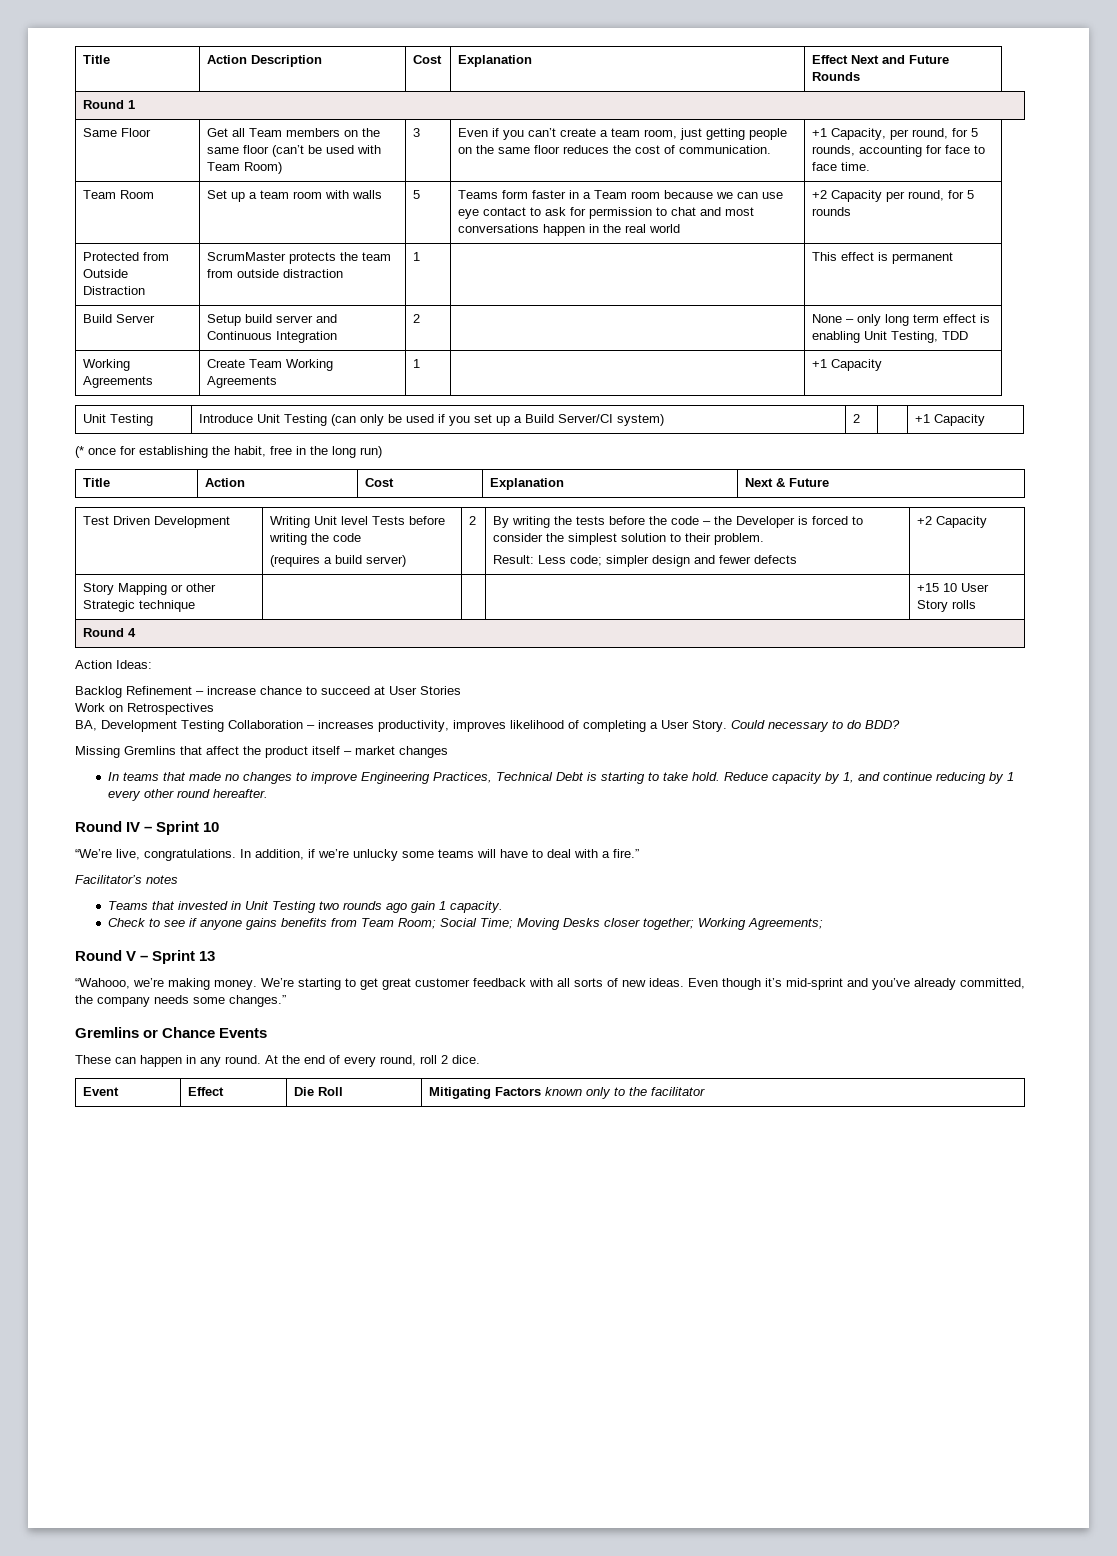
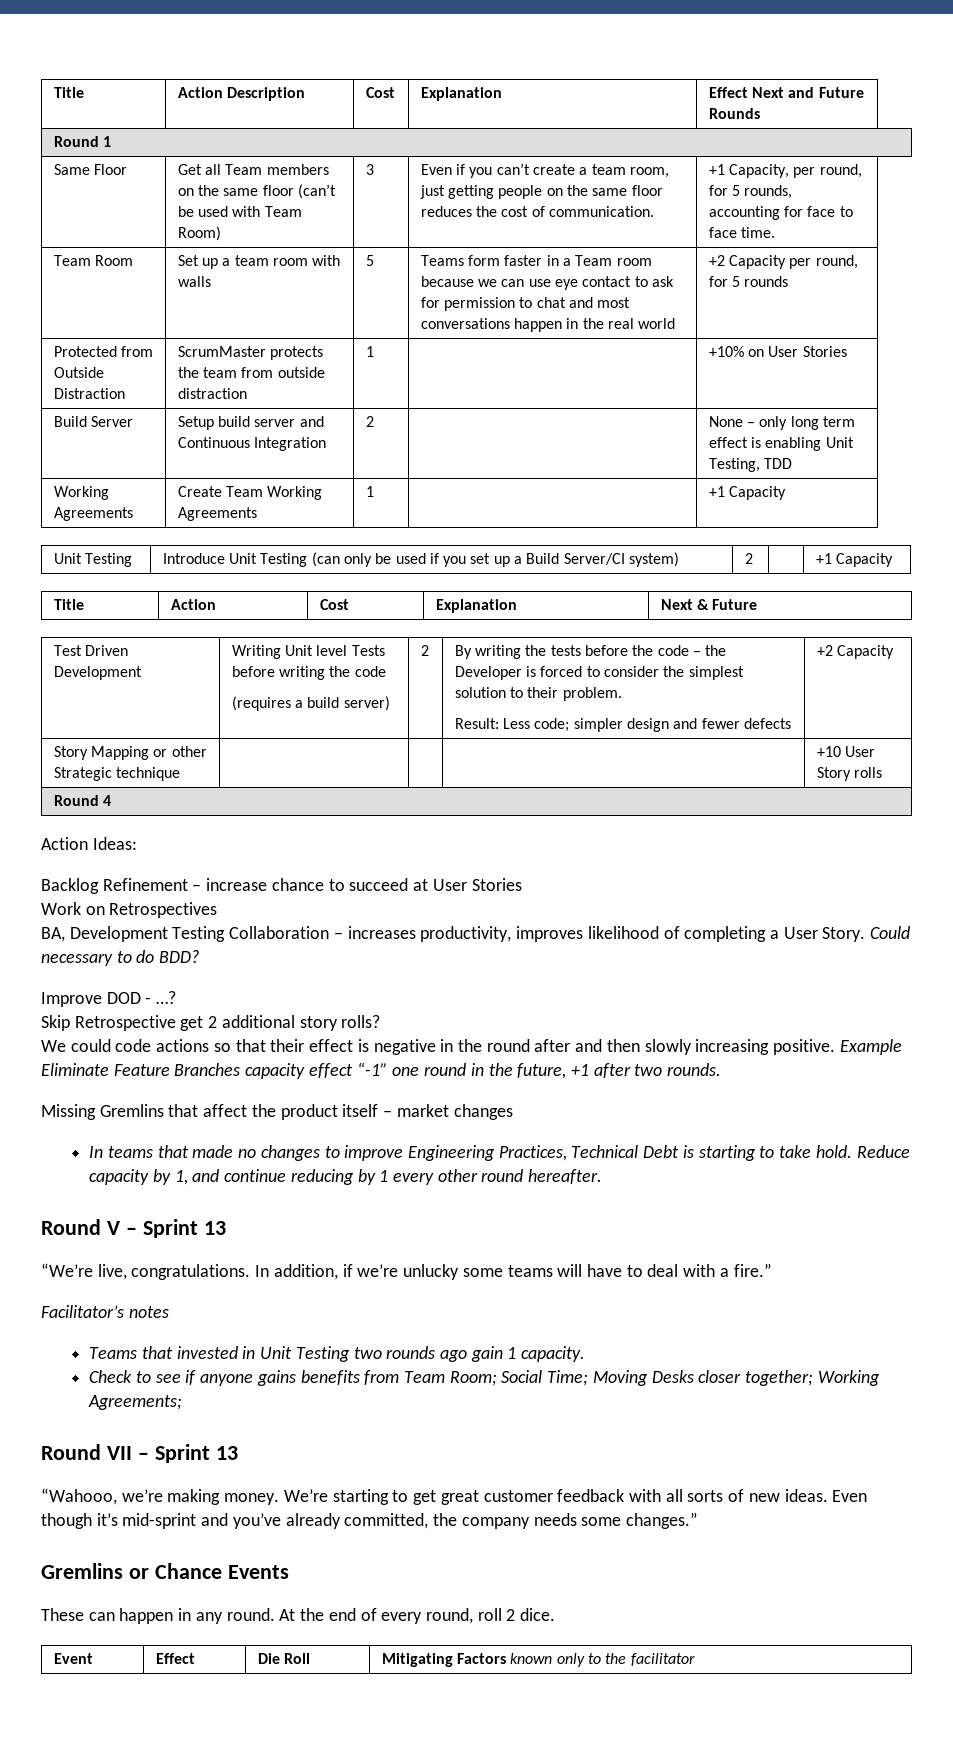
[811,252,953,264] This effect is permanent -> [708,346,847,357] +10% on User Stories
[75,446,382,458] // (* once for establishing the habit, free in the long run) -> (893, 560) none
[916,583,957,592] +15 10 -> [816,746,841,757] +10
(900, 724) none -> [41,991,177,1007] [41,1015,381,1031] [41,1039,902,1055] [41,1062,722,1079] // Improve DOD - …? // Skip Retrospective get 2 additional story rolls? // We could code actions so that their effect is negative in the round after and then slowly increasing positive. Example Eliminate Feature Branches capacity effect “-1” one round in the future, +1 after two rounds.
[126,821,220,835] IV – Sprint 10 -> [106,1219,226,1238] V – Sprint 13
[126,951,137,961] V -> [106,1446,132,1460] VII

